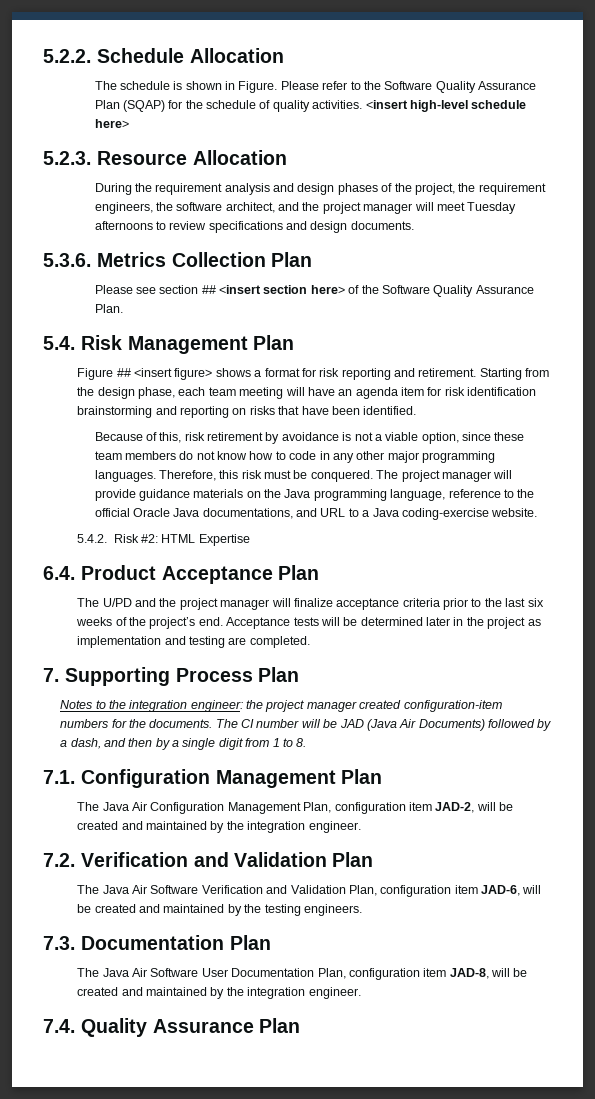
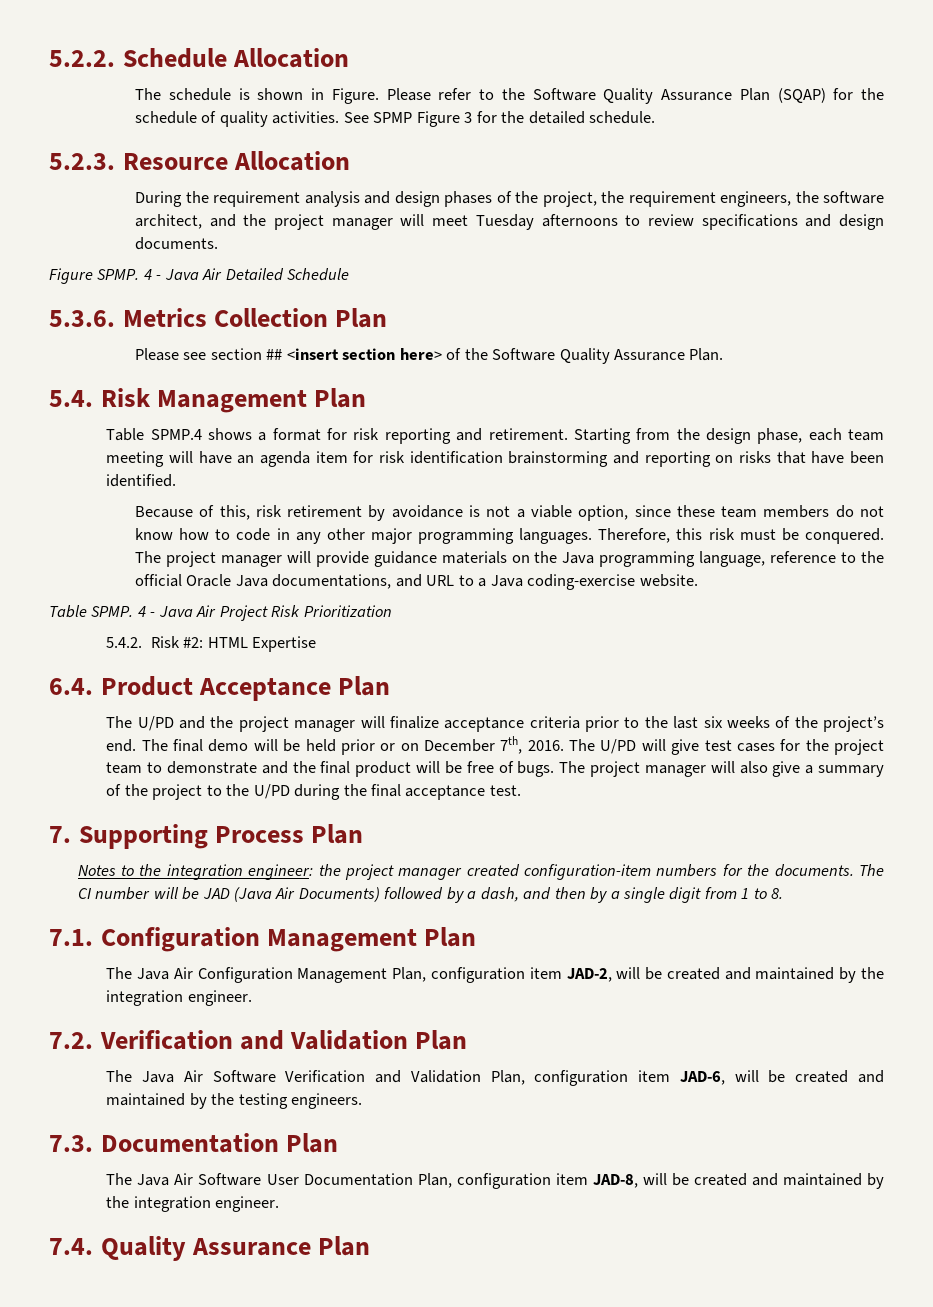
[365,100,527,112] [94,119,129,128] <insert high-level schedule here> -> [343,111,656,127] See SPMP Figure 3 for the detailed schedule.
(414, 225) none -> [49,268,350,284] // Figure SPMP. 4 - Java Air Detailed Schedule
[77,368,213,380] Figure ## <insert figure> -> [106,428,202,441] Table SPMP.4
(538, 512) none -> [49,605,392,621] // Table SPMP. 4 - Java Air Project Risk Prioritization
[226,617,541,629] [77,636,310,648] Acceptance tests will be determined later in the project as implementation and testing are completed. -> [141,736,884,755] [106,761,884,777] [106,784,521,800] The final demo will be held prior or on December 7th, 2016. The U/PD will give test cases for the project team to demonstrate and the final product will be free of bugs. The project manager will also give a summary of the project to the U/PD during the final acceptance test.

